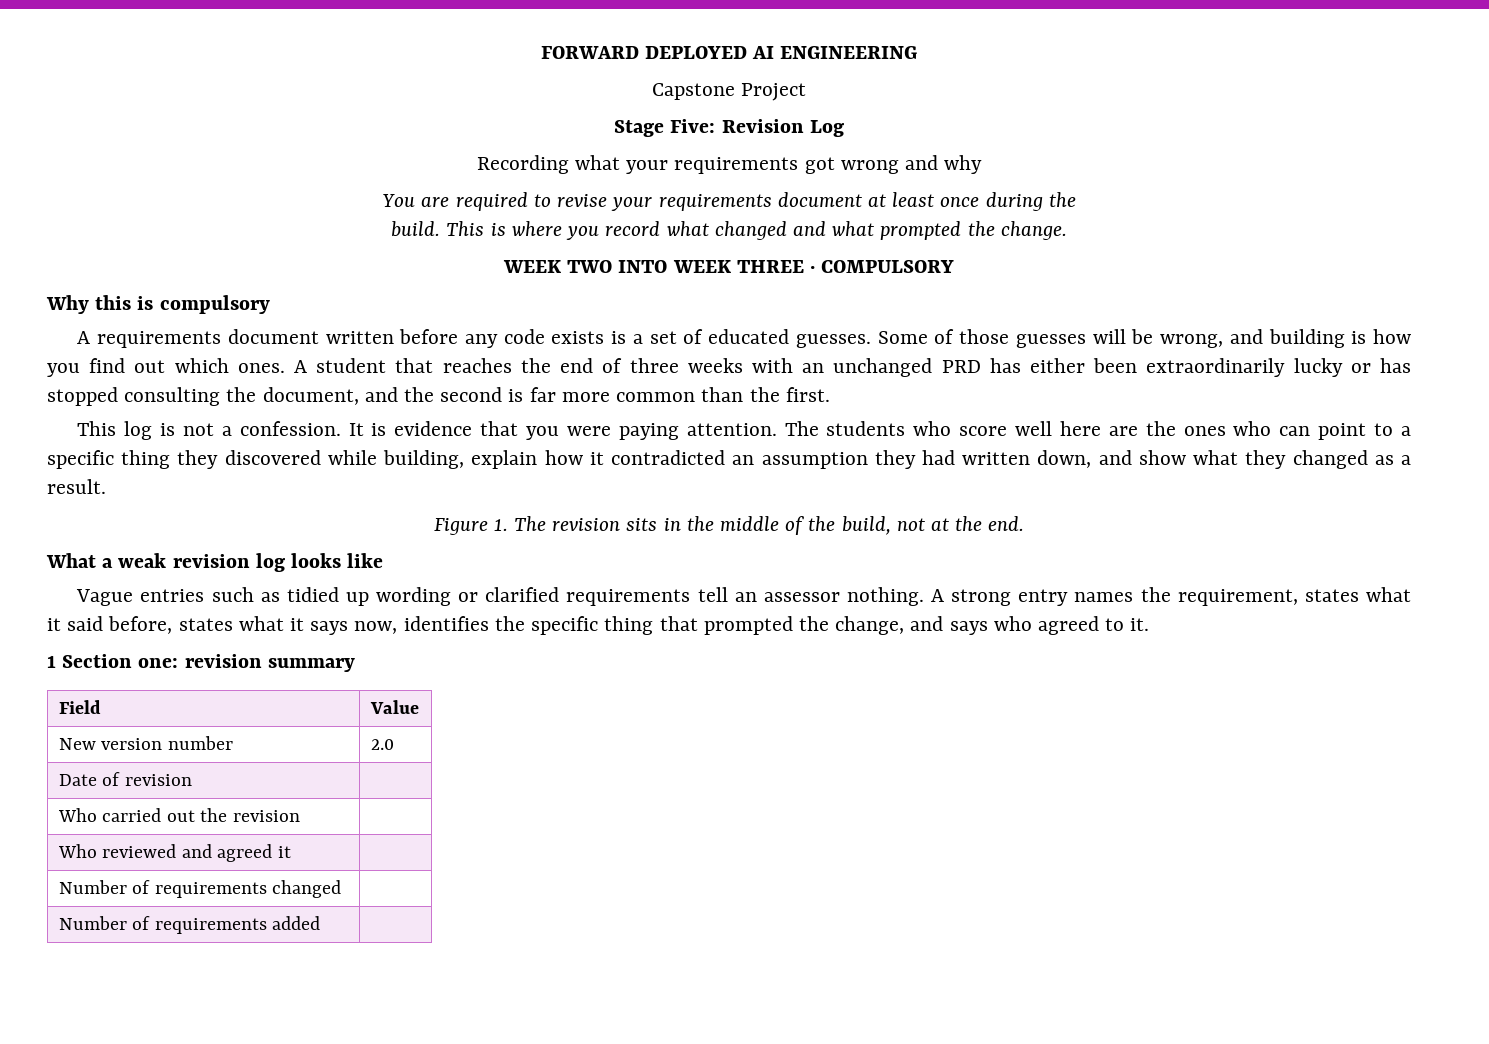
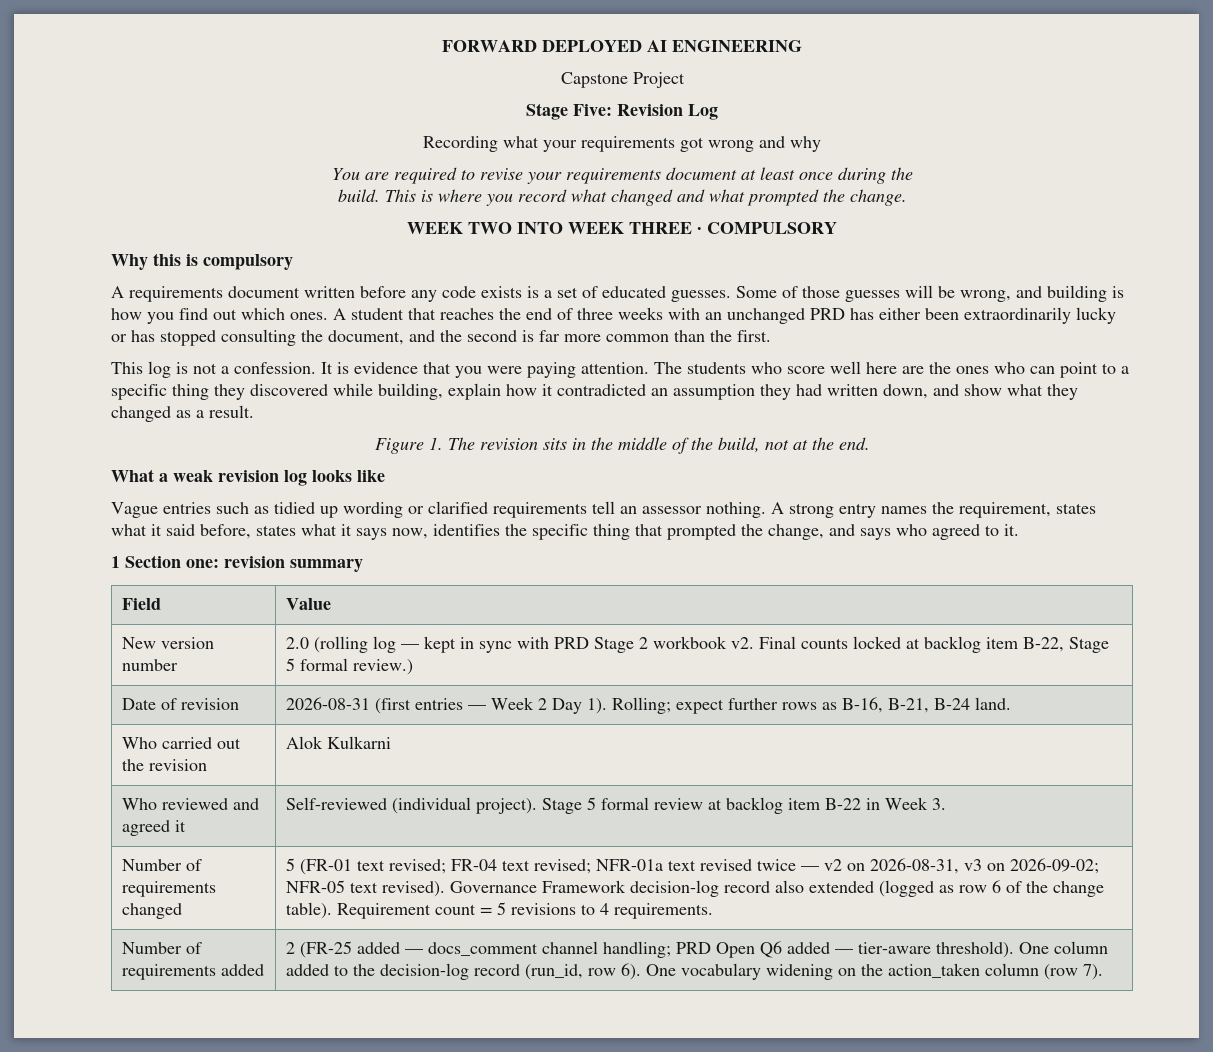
[58,772,192,786] // Date of revision | -> [313,636,1109,653] [285,658,413,675] [121,698,239,710] [285,697,1011,714] (rolling log — kept in sync with PRD Stage 2 workbook v2. Final counts locked at backlog item B-22, Stage 5 formal review.) // Date of revision | 2026-08-31 (first entries — Week 2 Day 1). Rolling; expect further rows as B-16, B-21, B-24 land.
(300, 816) none -> [285,736,391,749] Alok Kulkarni
[58,880,342,898] [58,916,321,934] // Number of requirements changed | // Number of requirements added | -> [285,797,946,814] [121,859,202,871] [121,881,216,897] [121,903,182,919] [285,858,1099,875] [285,880,1104,897] [285,902,713,919] [121,942,202,954] [121,964,264,980] [285,941,1108,958] [285,963,1103,980] Self-reviewed (individual project). Stage 5 formal review at backlog item B-22 in Week 3. // Number of requirements changed | 5 (FR-01 text revised; FR-04 text revised; NFR-01a text revised twice — v2 on 2026-08-31, v3 on 2026-09-02; NFR-05 text revised). Governance Framework decision-log record also extended (logged as row 6 of the change table). Requirement count = 5 revisions to 4 requirements. // Number of requirements added | 2 (FR-25 added — docs_comment channel handling; PRD Open Q6 added — tier-aware threshold). One column added to the decision-log record (run_id, row 6). One vocabulary widening on the action_taken column (row 7).

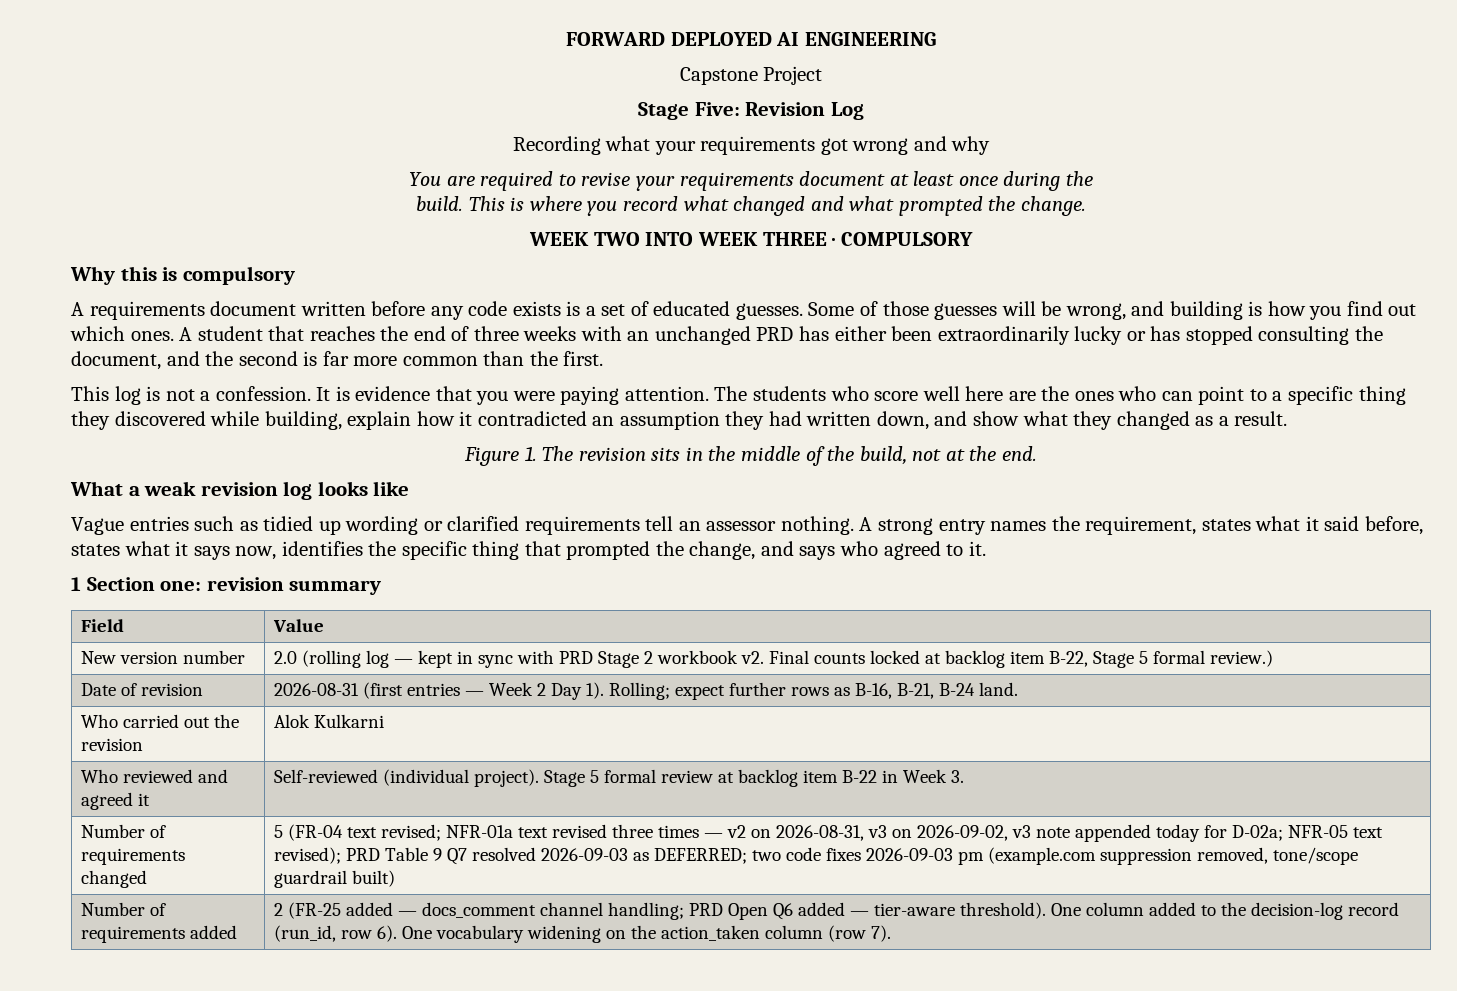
[299,859,497,875] (FR-01 text revised; FR-04 -> [287,824,343,841] (FR-04
[756,859,796,871] twice -> [611,824,699,838] three times
[1009,858,1099,874] [285,880,1104,897] [285,902,713,919] 2026-09-02; NFR-05 text revised). Governance Framework decision-log record also extended (logged as row 6 of the change table). Requirement count = 5 revisions to 4 requirements. -> [916,824,1383,842] [273,847,1358,865] [273,870,395,888] 2026-09-02, v3 note appended today for D-02a; NFR-05 text revised); PRD Table 9 Q7 resolved 2026-09-03 as DEFERRED; two code fixes 2026-09-03 pm (example.com suppression removed, tone/scope guardrail built)

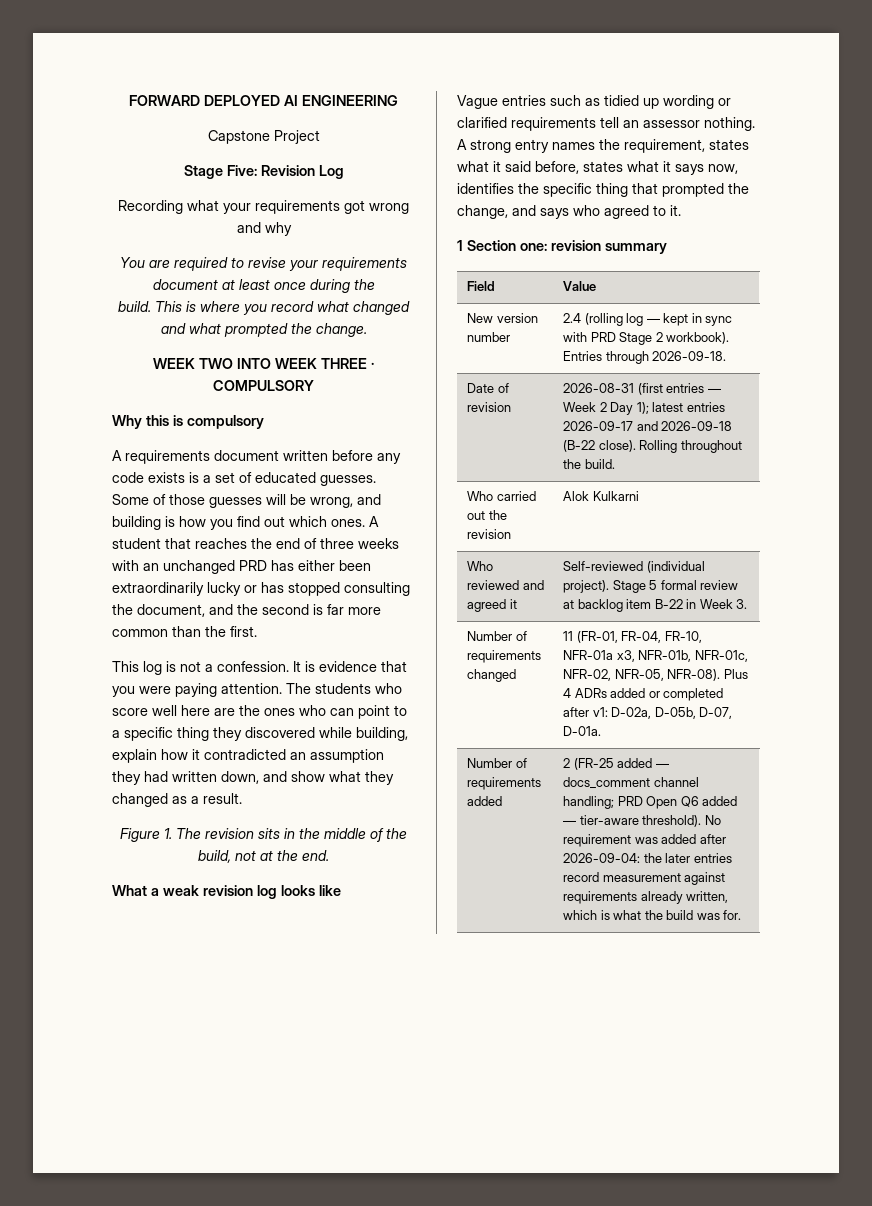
[273,651,297,664] 2.0 -> [563,313,582,323] 2.4
[656,650,1273,668] workbook v2. Final counts locked at backlog item B-22, Stage 5 formal review.) -> [666,332,730,344] [563,351,727,364] workbook). Entries through 2026-09-18.
[585,682,1018,700] 1). Rolling; expect further rows as B-16, B-21, B-24 land. -> [636,402,725,414] [563,421,733,431] [563,440,742,453] [563,459,615,469] 1); latest entries 2026-09-17 and 2026-09-18 (B-22 close). Rolling throughout the build.
[273,824,1383,842] [273,847,1358,865] [273,870,395,888] 5 (FR-04 text revised; NFR-01a text revised three times — v2 on 2026-08-31, v3 on 2026-09-02, v3 note appended today for D-02a; NFR-05 text revised); PRD Table 9 Q7 resolved 2026-09-03 as DEFERRED; two code fixes 2026-09-03 pm (example.com suppression removed, tone/scope guardrail built) -> [563,631,702,643] [563,650,748,662] [563,669,748,681] [563,688,724,701] [563,707,733,719] [563,726,602,736] 11 (FR-01, FR-04, FR-10, NFR-01a x3, NFR-01b, NFR-01c, NFR-02, NFR-05, NFR-08). Plus 4 ADRs added or completed after v1: D-02a, D-05b, D-07, D-01a.
[1050,902,1399,920] [273,925,891,943] One column added to the decision-log record (run_id, row 6). One vocabulary widening on the action_taken column (row 7). -> [704,815,721,825] [563,834,726,847] [563,853,732,863] [563,872,726,885] [563,891,729,904] [563,910,742,920] No requirement was added after 2026-09-04: the later entries record measurement against requirements already written, which is what the build was for.

